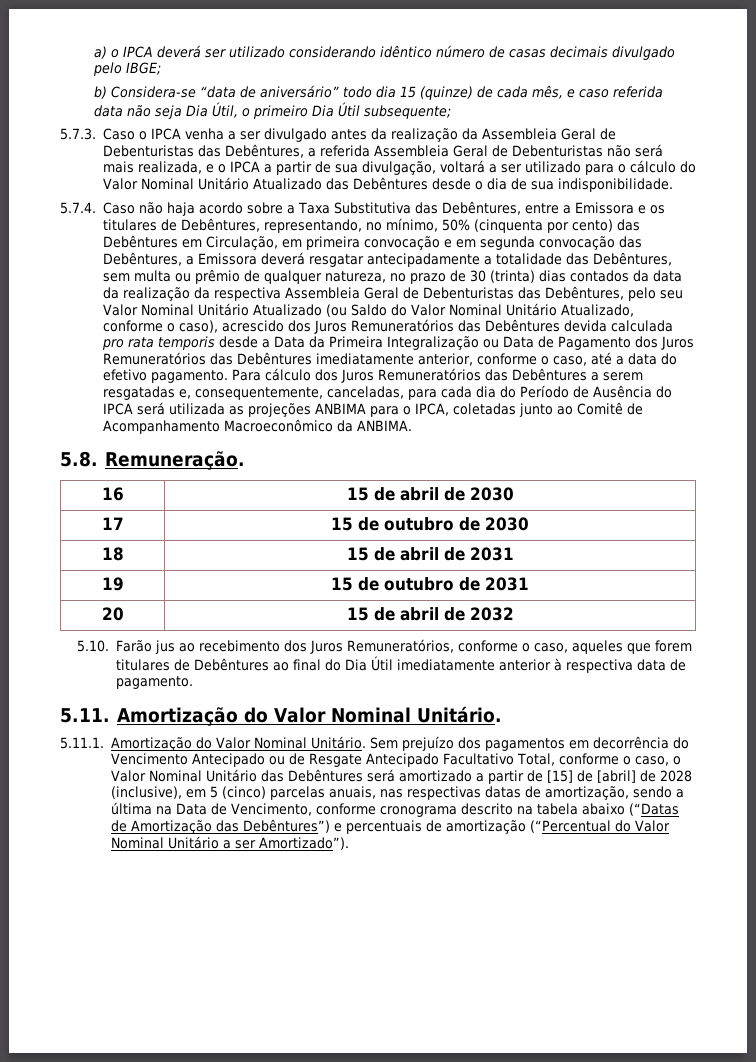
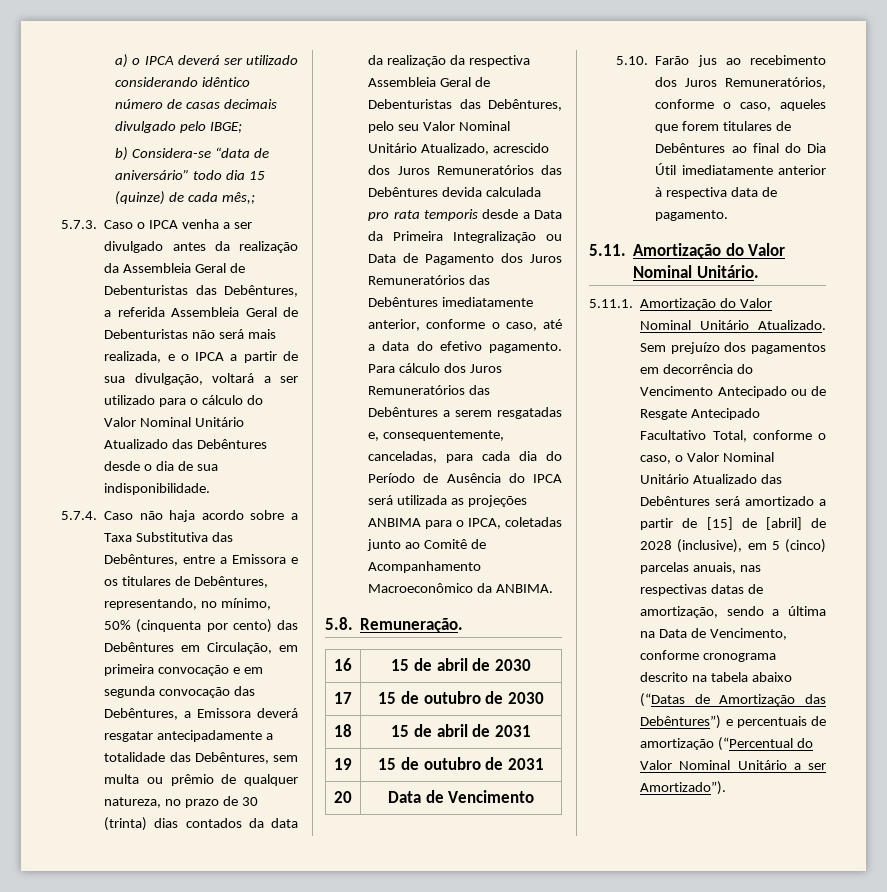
[532,85,664,99] [94,102,452,119] mês, e caso referida data não seja Dia Útil, o primeiro Dia Útil subsequente; -> [222,192,256,204] mês,;
[252,303,634,317] [102,320,218,333] Atualizado (ou Saldo do Valor Nominal Unitário Atualizado, conforme o caso), -> [421,143,490,155] Atualizado,
[346,607,514,621] 15 de abril de 2032 -> [387,790,535,803] Data de Vencimento
[310,736,366,749] Unitário. -> [700,320,826,330] Unitário Atualizado.
(257, 775) none -> [693,474,758,484] Atualizado

